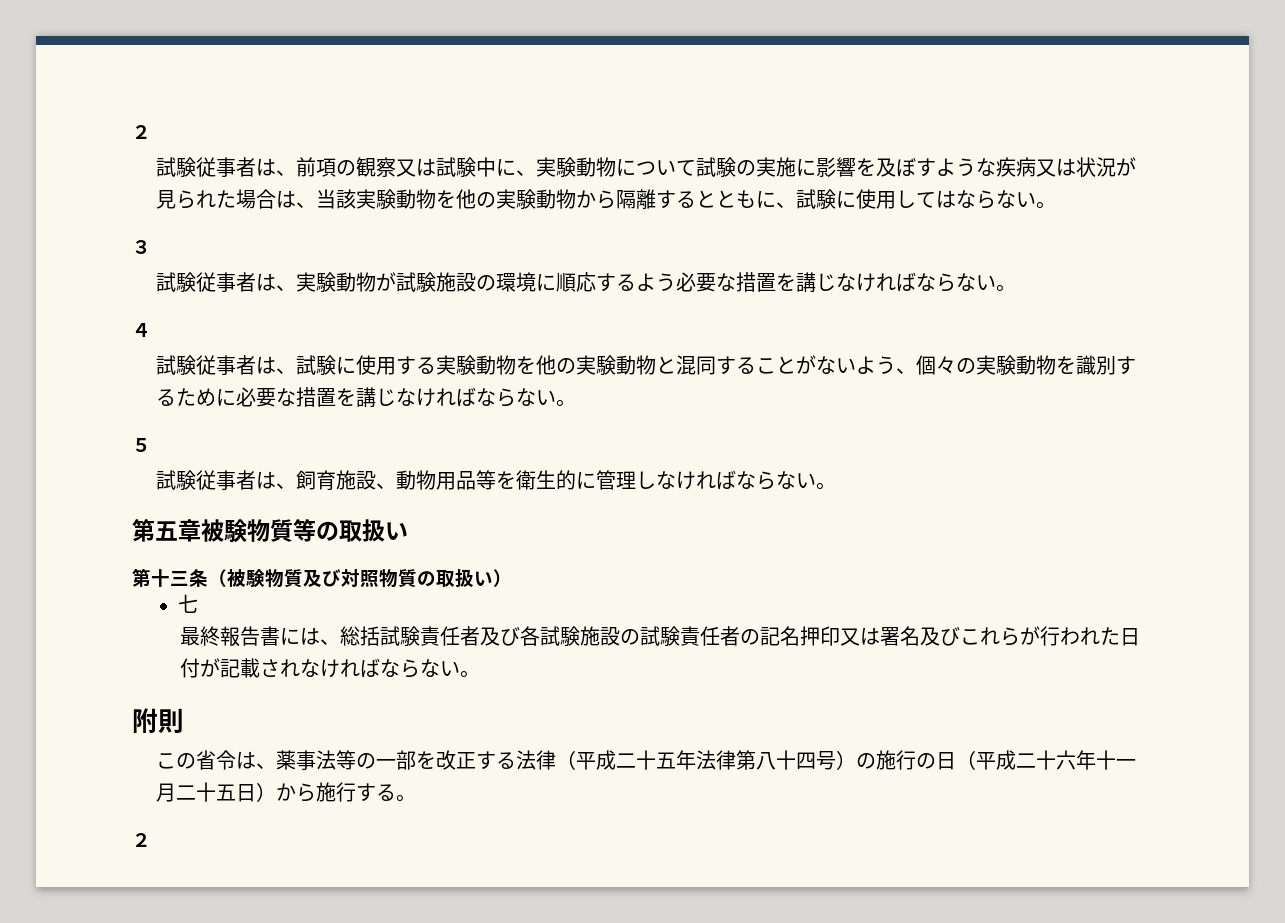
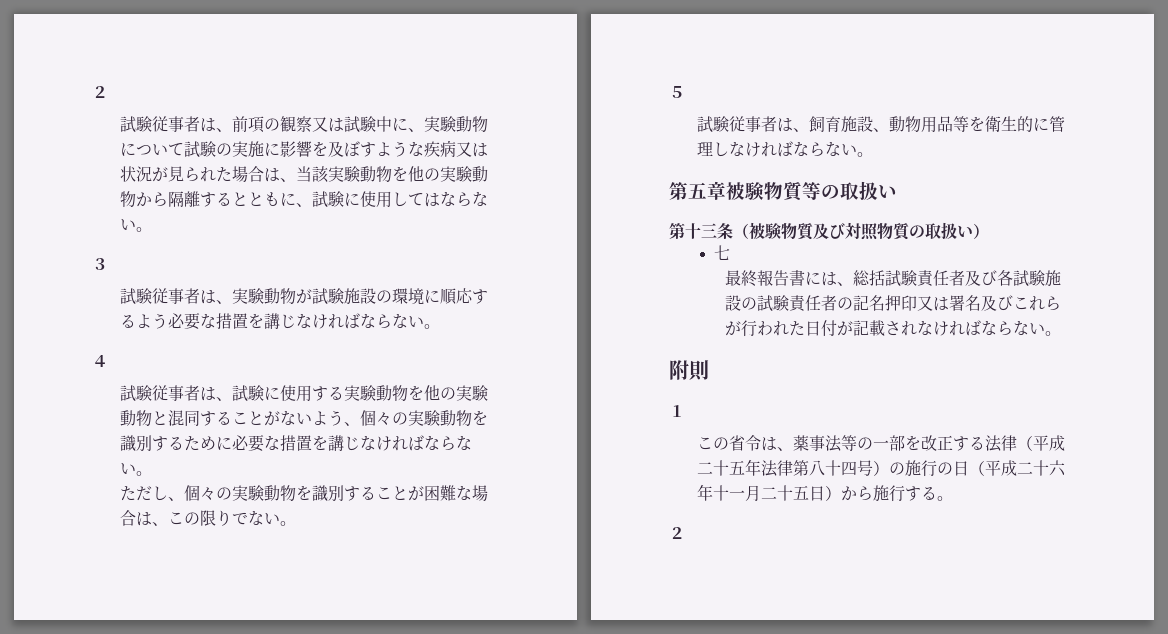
(576, 403) none -> [119,485,488,502] [119,510,296,526] // ただし、個々の実験動物を識別することが困難な場合は、この限りでない。
(184, 721) none -> [669,405,685,417] // １

